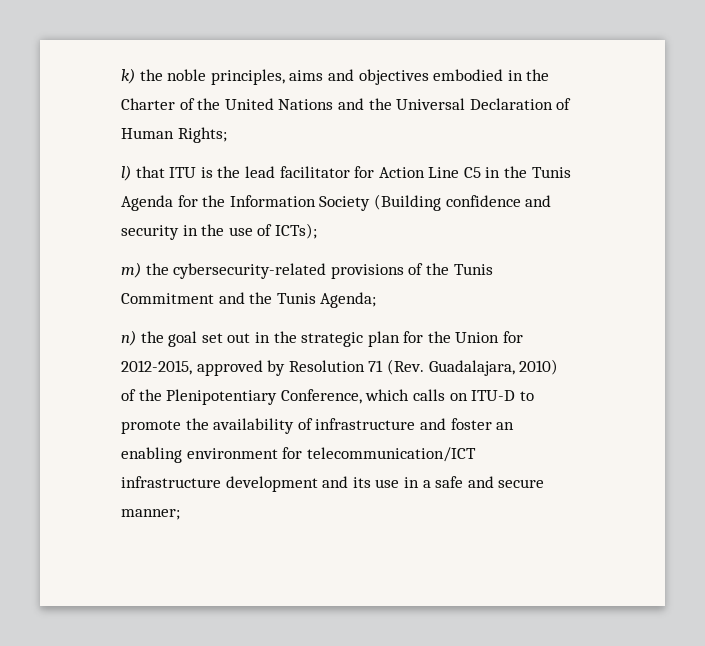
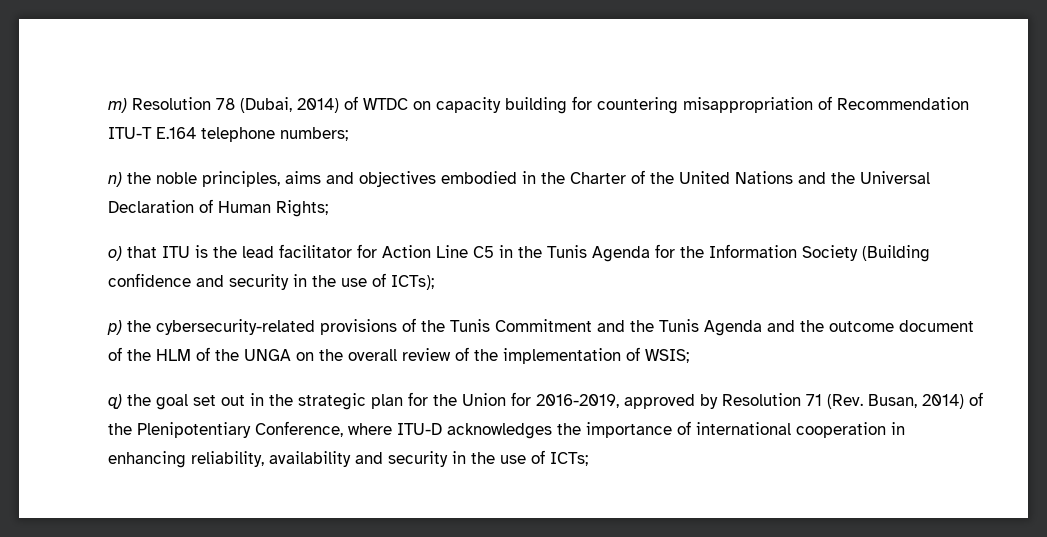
[121,68,135,84] k) -> [108,96,969,114] [108,127,348,142] [108,172,122,187] m) Resolution 78 (Dubai, 2014) of WTDC on capacity building for countering misappropriation of Recommendation ITU-T E.164 telephone numbers; // n)
[121,165,131,181] l) -> [108,246,122,261] o)
[121,262,141,278] m) -> [107,320,122,335] p)
[320,292,377,308] [121,330,136,346] Agenda; // n) -> [704,320,974,336] [108,347,689,364] [108,394,122,409] Agenda and the outcome document of the HLM of the UNGA on the overall review of the implementation of WSIS; // q)
[121,360,192,375] 2012-2015, -> [536,394,619,408] 2016-2019,
[428,359,559,376] Guadalajara, 2010) -> [868,394,964,409] Busan, 2014)
[365,389,534,401] [121,418,515,434] [121,447,476,463] [121,476,545,492] [121,509,180,520] which calls on ITU-D to promote the availability of infrastructure and foster an enabling environment for telecommunication/ICT infrastructure development and its use in a safe and secure manner; -> [348,421,905,439] [108,450,588,468] where ITU-D acknowledges the importance of international cooperation in enhancing reliability, availability and security in the use of ICTs;

